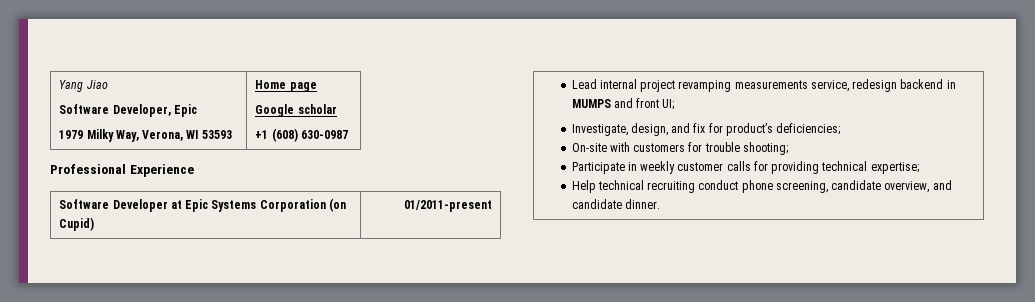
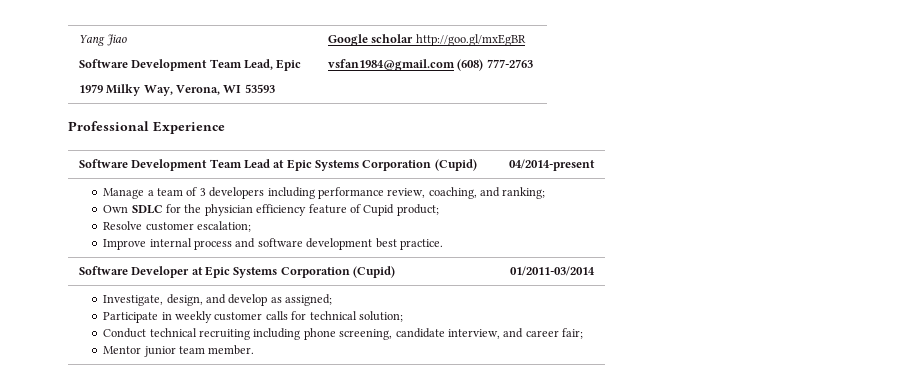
[112,104,171,117] Developer, -> [131,59,273,71] Development Team Lead,
[255,80,317,92] Home page // -> (275, 88) none
[255,128,348,142] [50,164,194,177] // +1 (608) 630-0987 // Professional Experience -> [415,34,526,46] [327,59,533,71] [68,121,225,134] [78,159,477,171] [509,159,596,171] [103,187,546,199] [103,204,439,216] [103,221,252,232] [103,238,443,250] http://goo.gl/mxEgBR // vsfan1984@gmail.com (608) 777-2763 // Professional Experience // Software Development Team Lead at Epic Systems Corporation (Cupid) | 04/2014-present // Manage a team of 3 developers including performance review, coaching, and ranking; // Own SDLC for the physician efficiency feature of Cupid product; // Resolve customer escalation; // Improve internal process and software development best practice.
[328,198,346,212] [59,217,95,231] [403,200,492,212] [571,79,956,92] [571,98,675,110] [571,123,841,136] [571,142,788,155] (on Cupid) | 01/2011-present // Lead internal project revamping measurements service, redesign backend in MUMPS and front UI; // Investigate, design, and fix for product’s deficiencies; // On-site with customers for trouble shooting; -> [353,266,396,278] [510,266,596,276] [103,294,333,306] (Cupid) | 01/2011-03/2014 // Investigate, design, and develop as assigned;
[771,161,919,174] [571,180,596,193] providing technical expertise; // Help -> [309,311,403,322] [103,328,147,338] technical solution; // Conduct
[698,180,739,190] conduct -> [253,328,301,340] including
[884,180,952,193] [571,199,660,209] overview, and candidate dinner. -> [447,328,584,339] [103,345,255,357] interview, and career fair; // Mentor junior team member.

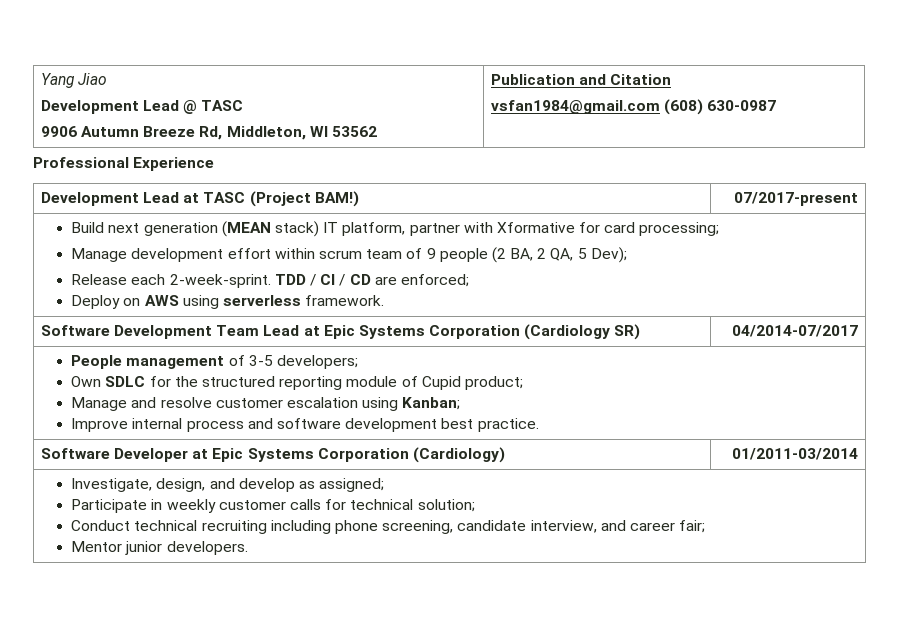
[78,59,302,71] [78,84,275,96] [327,34,526,46] Software Development Team Lead, Epic // 1979 Milky Way, Verona, WI 53593 | Google scholar http://goo.gl/mxEgBR -> [40,100,244,114] [40,126,377,140] [490,74,672,85] Development Lead @ TASC // 9906 Autumn Breeze Rd, Middleton, WI 53562 | Publication and Citation
[486,59,533,68] 777-2763 -> [707,100,777,111] 630-0987
(225, 127) none -> [40,191,359,207] [734,192,859,206] [71,221,720,237] [71,247,627,263] [71,274,469,288] [71,295,385,309] // Development Lead at TASC (Project BAM!) | 07/2017-present // Build next generation (MEAN stack) IT platform, partner with Xformative for card processing; // Manage development effort within scrum team of 9 people (2 BA, 2 QA, 5 Dev); // Release each 2-week-sprint. TDD / CI / CD are enforced; // Deploy on AWS using serverless framework.
[434,159,477,171] [509,159,596,171] [103,187,546,199] (Cupid) | 04/2014-present // Manage a team of 3 developers including performance review, coaching, and ranking; -> [524,324,641,340] [732,325,859,337] [71,355,358,369] (Cardiology SR) | 04/2014-07/2017 // People management of 3-5 developers;
[204,204,347,216] physician efficiency feature -> [201,376,398,390] structured reporting module
[103,221,252,232] Resolve customer escalation; -> [71,397,461,411] Manage and resolve customer escalation using Kanban;
[353,266,396,278] (Cupid) -> [412,447,505,463] (Cardiology)
[179,345,255,355] team member. -> [166,541,248,555] developers.

